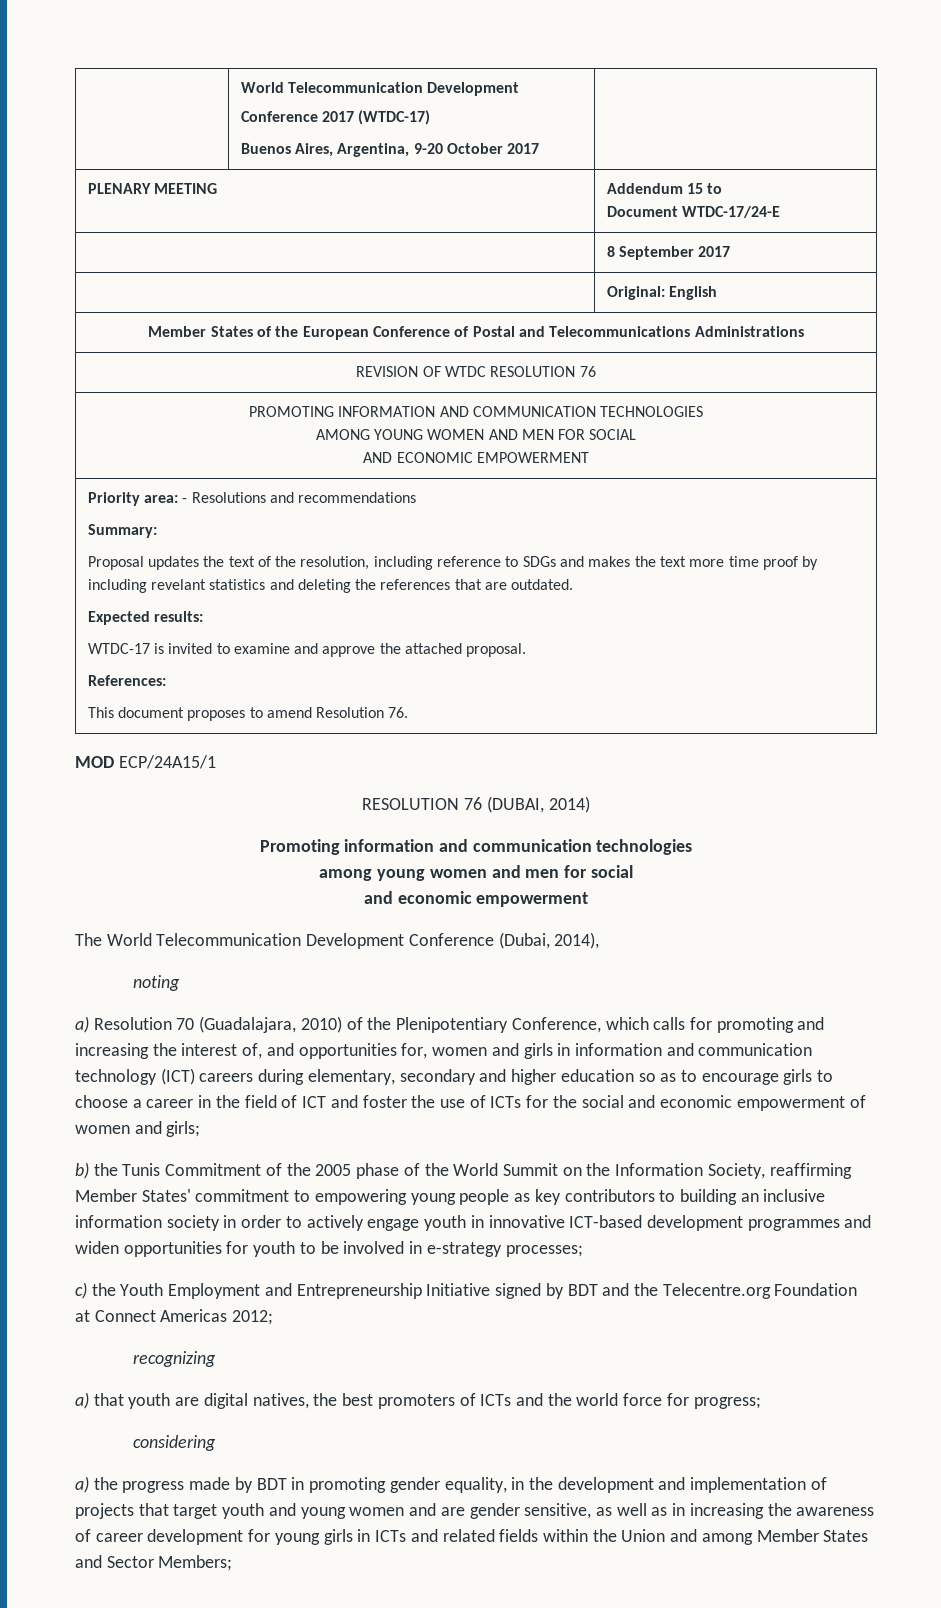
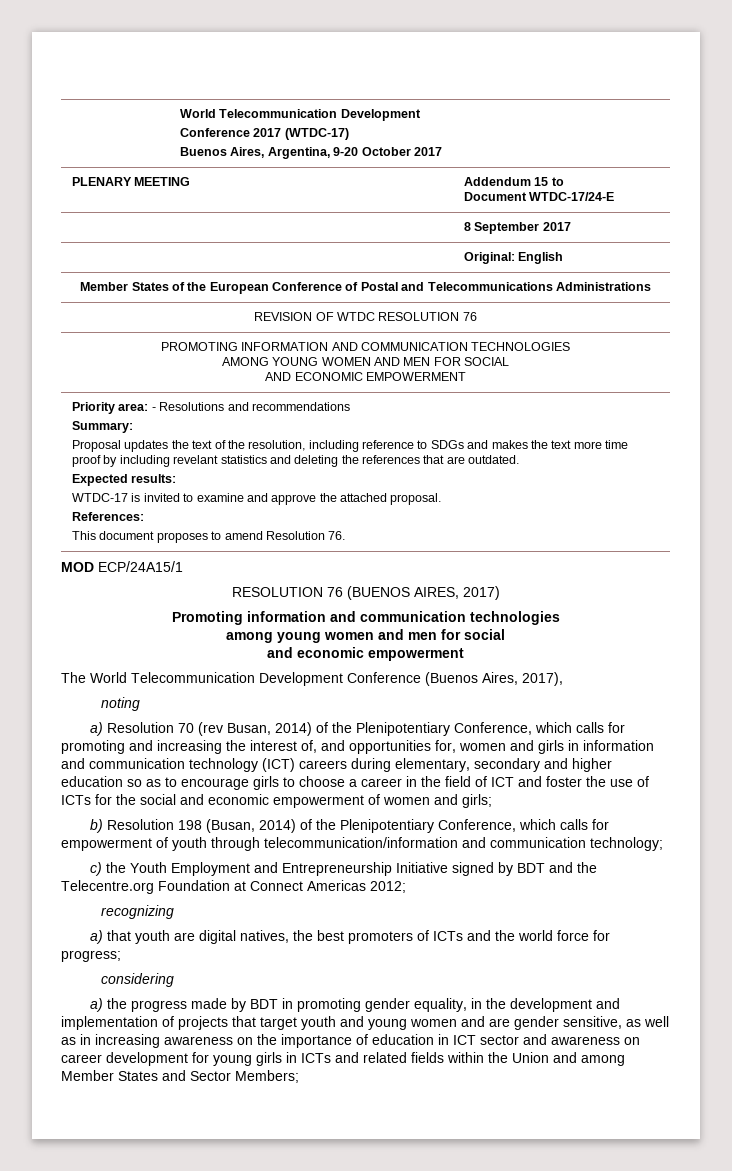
[486,796,590,813] (DUBAI, 2014) -> [346,586,500,600] (BUENOS AIRES, 2017)
[498,932,600,949] (Dubai, 2014), -> [425,672,563,686] (Buenos Aires, 2017),
[199,1016,342,1033] (Guadalajara, 2010) -> [198,722,313,736] (rev Busan, 2014)
[93,1163,852,1179] [75,1189,826,1205] [75,1215,872,1231] [75,1241,583,1257] the Tunis Commitment of the 2005 phase of the World Summit on the Information Society, reaffirming Member States' commitment to empowering young people as key contributors to building an inclusive information society in order to actively engage youth in innovative ICT-based development programmes and widen opportunities for youth to be involved in e-strategy processes; -> [107,819,610,833] [61,837,663,851] Resolution 198 (Busan, 2014) of the Plenipotentiary Conference, which calls for empowerment of youth through telecommunication/information and communication technology;
[767,1503,875,1516] [75,1529,91,1542] the awareness of -> [164,1034,640,1048] awareness on the importance of education in ICT sector and awareness on

